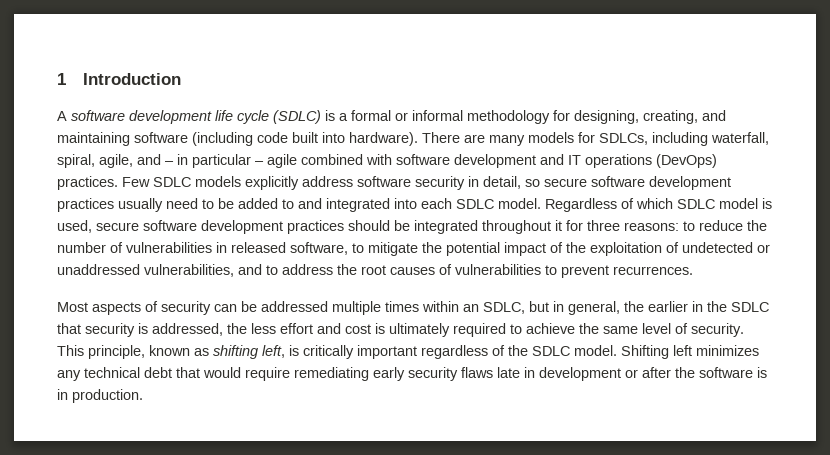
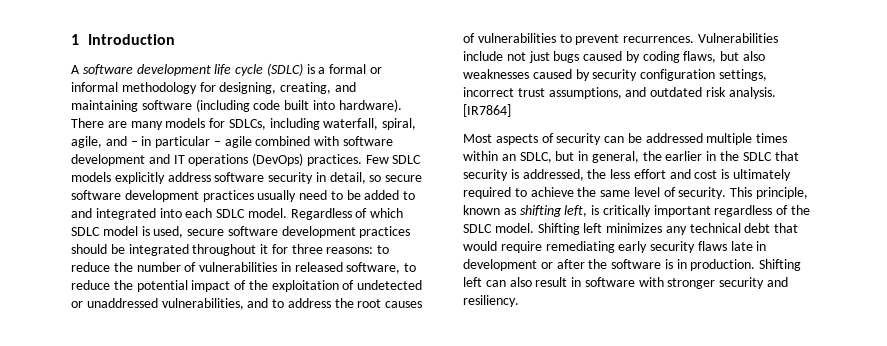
[368,242,418,256] mitigate -> [71,280,110,290] reduce
(693, 270) none -> [697,33,778,43] [463,51,766,63] [463,69,767,81] [463,87,776,99] [463,104,511,117] Vulnerabilities include not just bugs caused by coding flaws, but also weaknesses caused by security configuration settings, incorrect trust assumptions, and outdated risk analysis. [IR7864]
(143, 396) none -> [759,259,802,271] [463,277,789,289] [463,295,519,307] Shifting left can also result in software with stronger security and resiliency.

